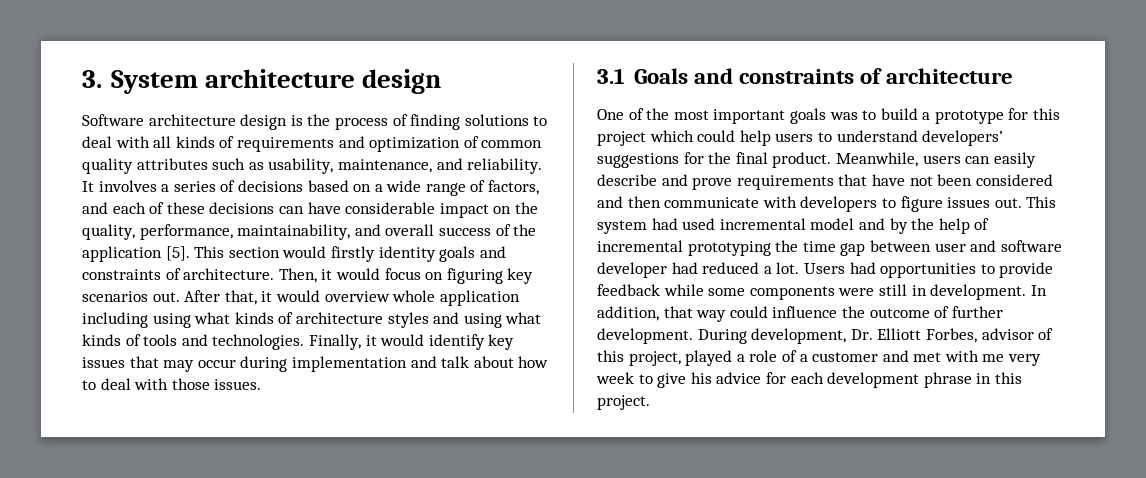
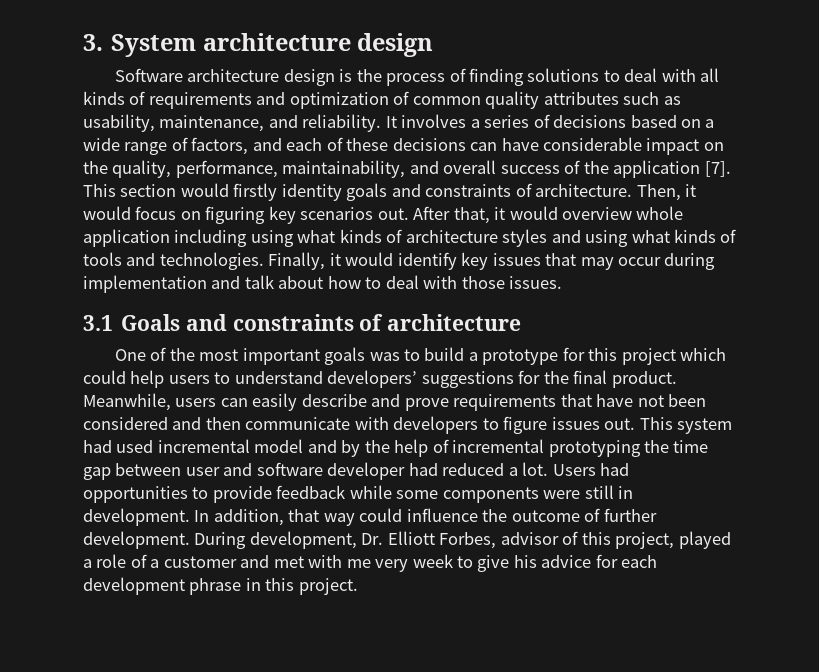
[165,246,190,261] [5]. -> [704,161,731,177] [7].

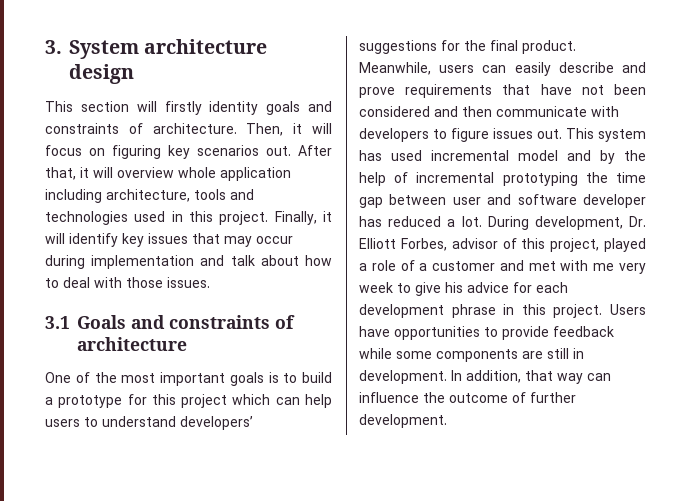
[114,68,720,86] [83,91,681,109] [83,114,715,132] [83,137,724,155] [83,160,731,178] Software architecture design is the process of finding solutions to deal with all kinds of requirements and optimization of common quality attributes such as usability, maintenance, and reliability. It involves a series of decisions based on a wide range of factors, and each of these decisions can have considerable impact on the quality, performance, maintainability, and overall success of the application [7]. -> (134, 74) none
[180,183,229,197] would -> [136,101,157,112] will
[83,206,131,220] would -> [312,123,333,134] will
[509,206,558,220] would -> [93,167,113,178] will
[250,229,737,247] [83,252,264,270] using what kinds of architecture styles and using what kinds of tools and technologies. -> [106,189,254,202] [45,211,269,225] architecture, tools and technologies used in this project.
[345,252,394,266] would -> [45,233,65,244] will
[369,352,400,361] was -> [268,372,279,383] is
[83,370,126,384] could -> [275,397,300,405] can
[83,440,112,453] had -> [359,150,382,161] has
[408,463,438,476] had -> [359,216,382,227] has
[552,463,630,476] [83,485,634,503] [83,508,657,526] [83,531,190,549] Users had opportunities to provide feedback while some components were still in development. In addition, that way could influence the outcome of further development. -> (482, 221) none
(358, 586) none -> [610,304,646,315] [359,326,614,340] [359,348,584,362] [359,370,611,384] [359,392,576,403] [359,414,447,428] Users have opportunities to provide feedback while some components are still in development. In addition, that way can influence the outcome of further development.

